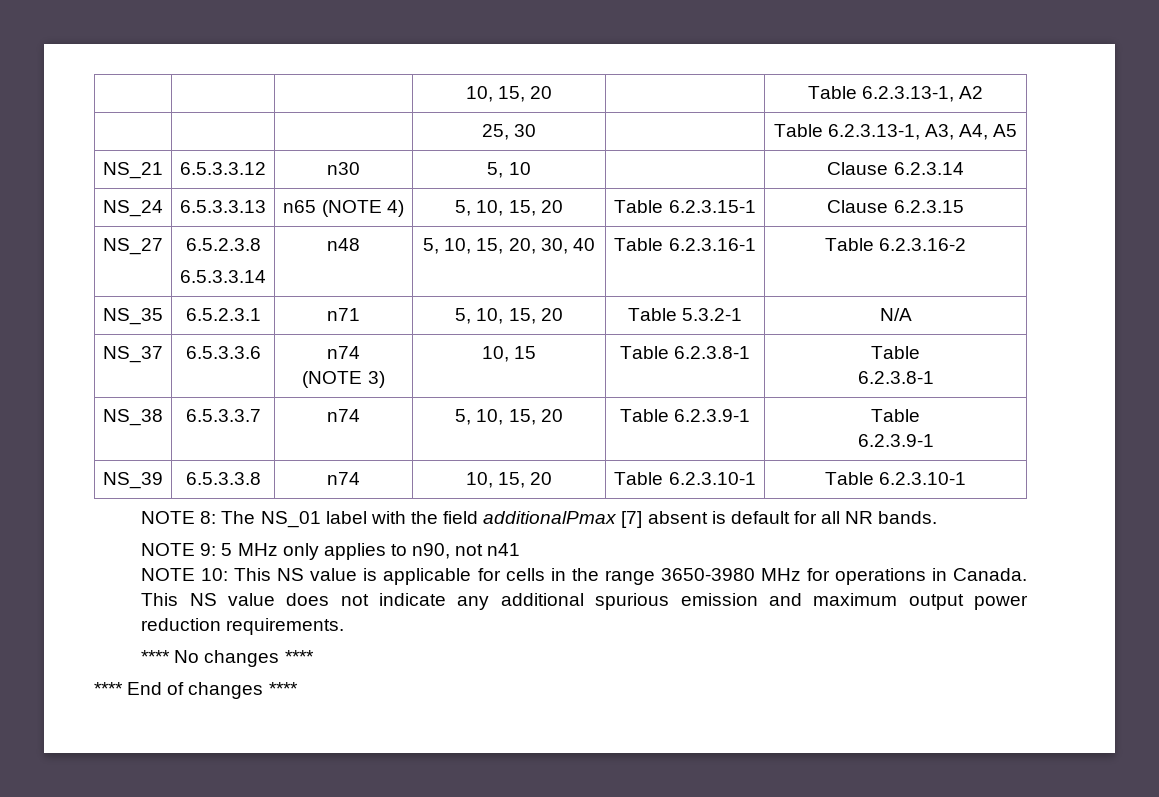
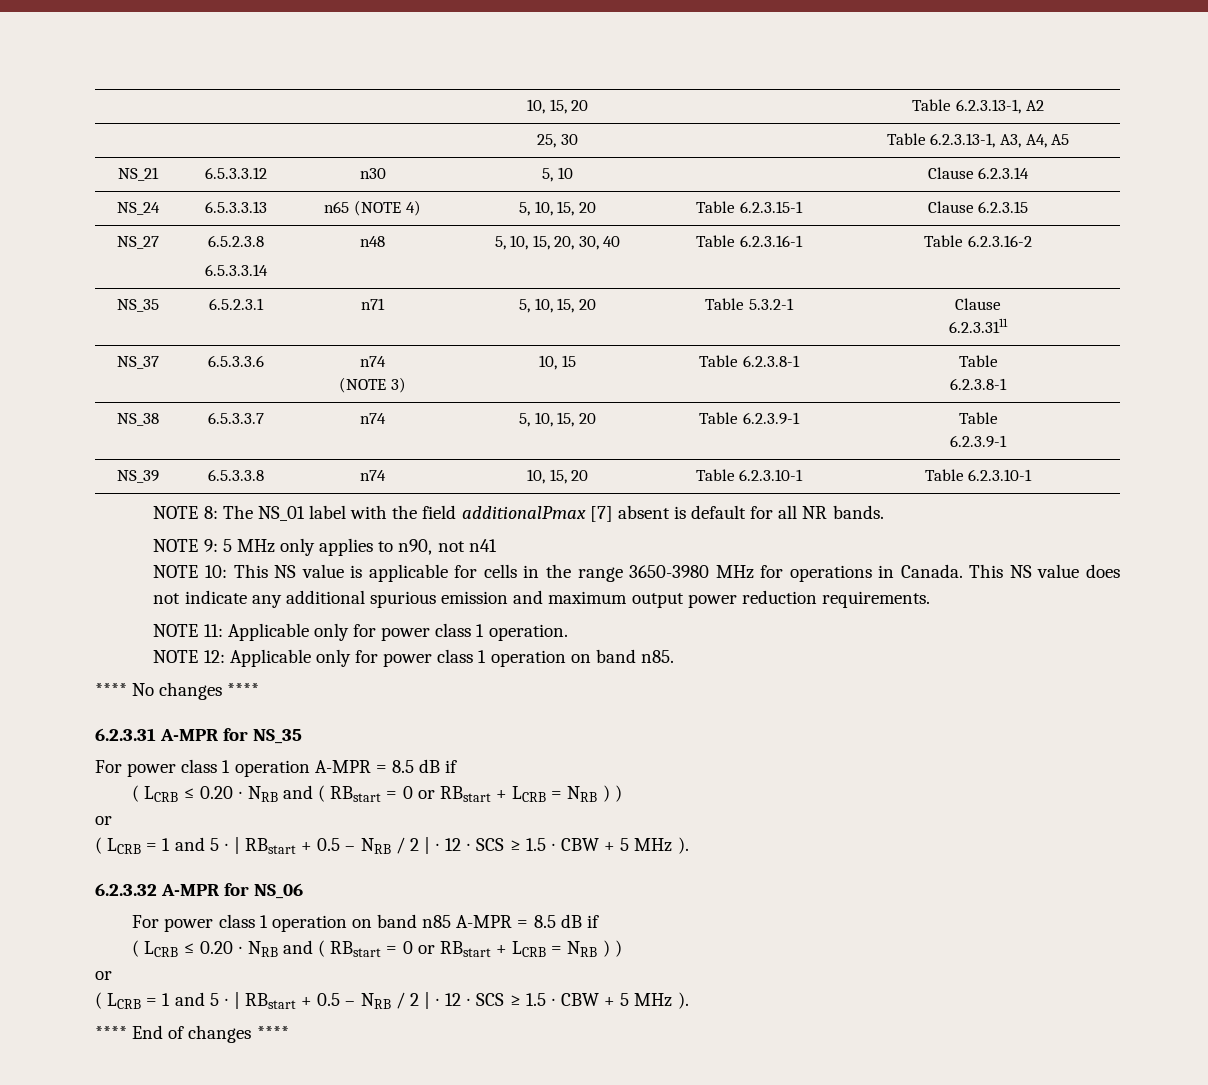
[879,308,912,321] N/A -> [955,298,1001,310] [949,318,1008,333] Clause // 6.2.3.3111
[141,650,314,667] **** No changes **** -> [153,623,568,641] [153,649,674,667] [95,682,260,700] [95,728,303,744] [95,759,458,777] [132,785,622,802] [95,816,112,825] [95,837,689,854] [95,883,304,899] [132,914,599,932] [132,940,622,957] [95,971,112,980] [95,992,689,1009] NOTE 11: Applicable only for power class 1 operation. // NOTE 12: Applicable only for power class 1 operation on band n85. // **** No changes **** // 6.2.3.31 A-MPR for NS_35 // For power class 1 operation A-MPR = 8.5 dB if // ( LCRB ≤ 0.20 ∙ NRB and ( RBstart = 0 or RBstart + LCRB = NRB ) ) // or // ( LCRB = 1 and 5 ∙ | RBstart + 0.5 – NRB / 2 | ∙ 12 ∙ SCS ≥ 1.5 ∙ CBW + 5 MHz ). // 6.2.3.32 A-MPR for NS_06 // For power class 1 operation on band n85 A-MPR = 8.5 dB if // ( LCRB ≤ 0.20 ∙ NRB and ( RBstart = 0 or RBstart + LCRB = NRB ) ) // or // ( LCRB = 1 and 5 ∙ | RBstart + 0.5 – NRB / 2 | ∙ 12 ∙ SCS ≥ 1.5 ∙ CBW + 5 MHz ).

